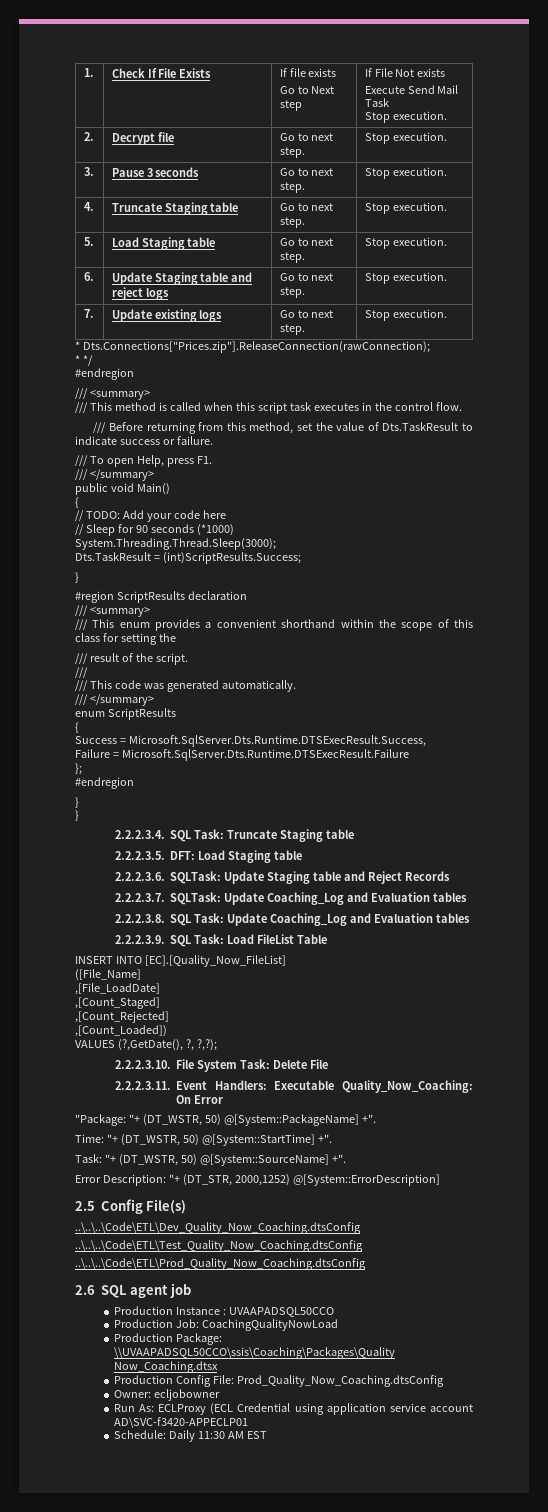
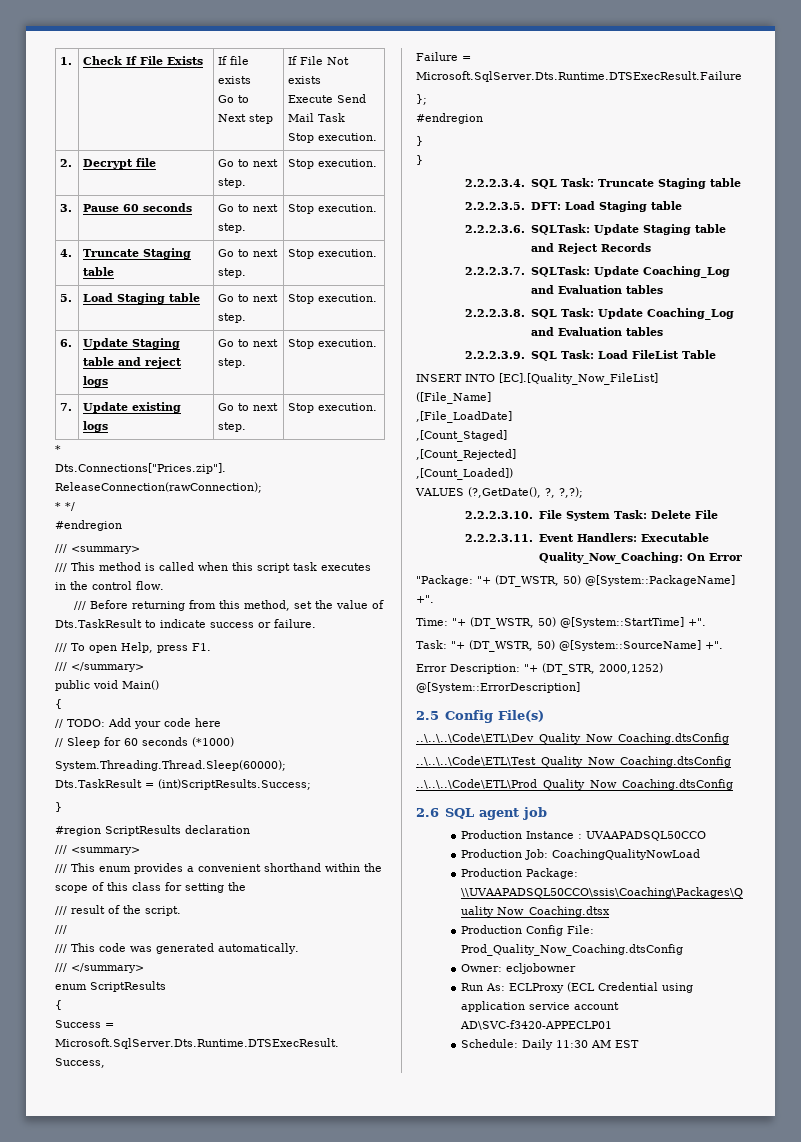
[146,168,153,177] 3 -> [123,204,140,212] 60
[135,525,148,533] 90 -> [124,738,138,746] 60
[75,538,276,550] System.Threading.Thread.Sleep(3000); -> [55,760,286,771] System.Threading.Thread.Sleep(60000);

